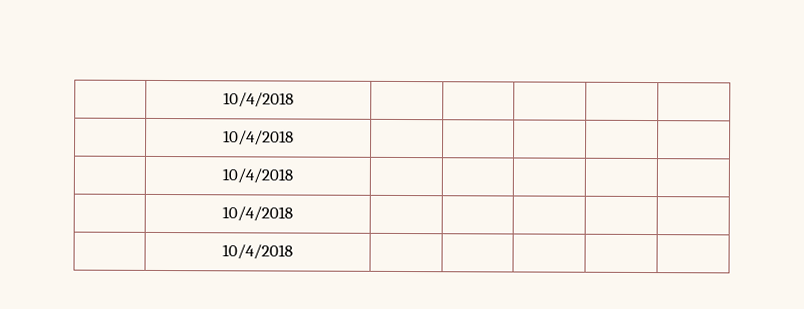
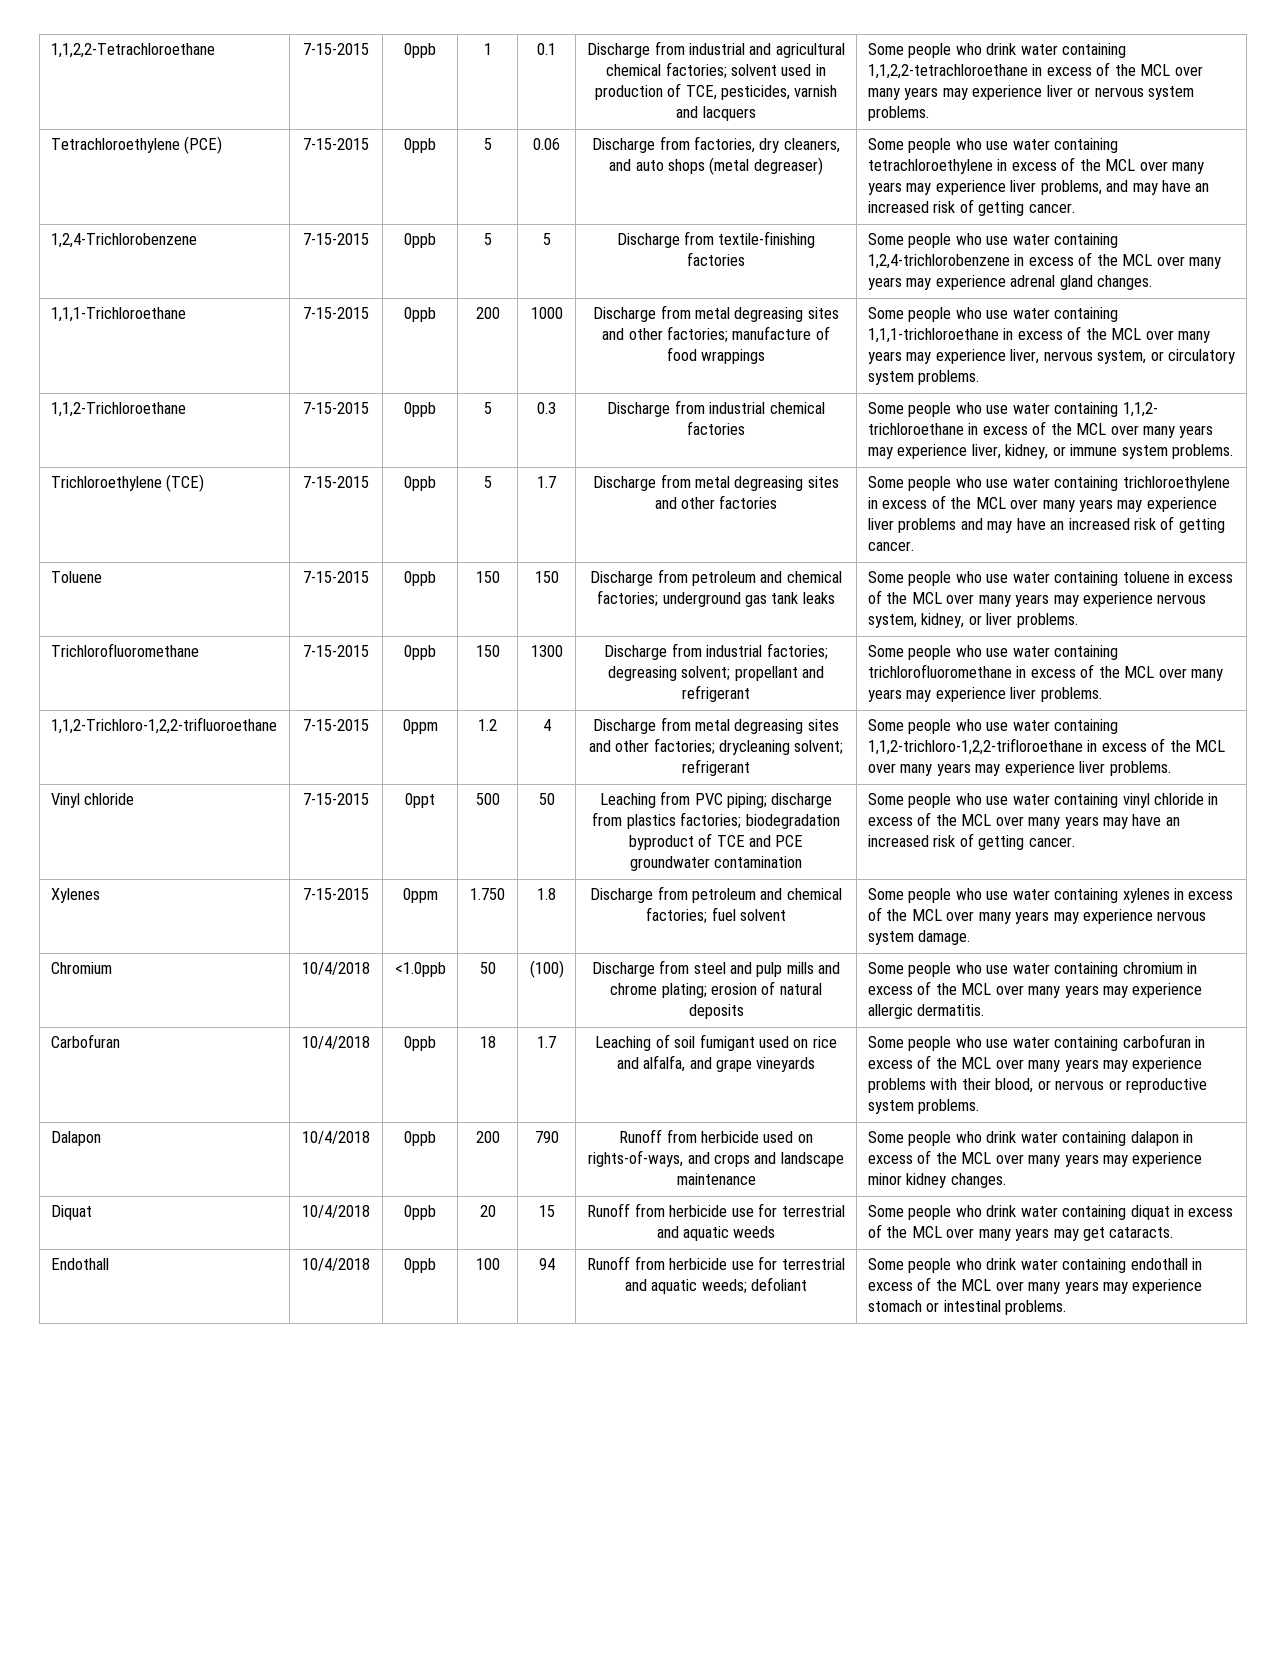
[223,92,294,108] [223,130,294,146] [222,168,293,184] [222,206,293,222] [222,244,293,260] | 10/4/2018 | | | | | // | 10/4/2018 | | | | | // | 10/4/2018 | | | | | // | 10/4/2018 | | | | | // | 10/4/2018 | | | | | -> [50,43,215,58] [303,43,369,55] [404,43,436,58] [483,43,492,55] [537,43,556,55] [587,41,845,58] [606,62,826,78] [594,83,838,100] [676,106,756,121] [867,43,1127,58] [867,62,1203,79] [867,85,1194,100] [867,106,929,121] [50,136,223,154] [303,138,369,150] [404,138,436,153] [483,138,492,150] [533,138,560,150] [592,136,840,153] [609,157,823,175] [867,138,1119,153] [867,157,1204,174] [867,180,1210,195] [867,199,1075,216] [50,233,197,248] [303,233,369,245] [404,233,436,248] [483,233,492,245] [542,233,551,245] [616,231,816,248] [687,252,745,266] [867,233,1119,248] [867,252,1221,269] [867,275,1153,290] [50,307,186,322] [303,307,369,319] [404,307,436,322] [475,307,500,319] [530,307,563,319] [593,305,839,322] [602,326,830,342] [666,347,766,364] [867,307,1119,322] [867,326,1210,343] [867,349,1235,364] [867,370,980,385] [50,402,186,417] [303,402,369,414] [404,402,436,417] [483,402,492,414] [537,402,556,414] [607,400,825,417] [687,421,745,435] [867,402,1158,417] [867,421,1214,438] [867,444,1233,459] [50,474,205,492] [303,476,369,488] [404,476,436,491] [483,476,492,488] [537,476,556,488] [593,474,839,491] [654,495,778,509] [867,476,1230,491] [867,495,1217,512] [867,516,1225,533] [867,541,914,551] [50,571,102,583] [303,571,369,583] [404,571,436,586] [475,571,500,583] [534,571,559,583] [590,569,842,586] [597,590,835,607] [867,571,1234,586] [867,590,1207,607] [867,613,1078,628] [50,643,199,657] [303,645,369,657] [404,645,436,660] [475,645,500,657] [530,645,563,657] [604,643,828,660] [607,666,825,681] [682,685,750,702] [867,645,1119,660] [867,664,1223,681] [867,687,1102,702] [50,717,277,734] [303,719,369,731] [402,719,438,734] [478,719,497,731] [542,719,551,731] [593,717,839,734] [588,738,844,755] [682,759,750,776] [867,719,1119,734] [867,738,1226,755] [867,761,1171,776] [50,793,135,808] [303,793,369,805] [405,793,435,808] [475,793,500,805] [538,793,555,805] [599,791,833,808] [592,812,840,829] [628,833,804,850] [629,856,803,871] [867,793,1219,808] [867,812,1180,829] [867,833,1075,850] [50,888,100,903] [303,888,369,900] [402,888,438,903] [470,888,505,900] [537,888,556,900] [590,886,842,903] [646,907,786,923] [867,888,1234,903] [867,907,1207,924] [867,930,971,945] [50,962,112,974] [302,962,370,975] [394,962,446,977] [479,962,496,974] [529,960,564,978] [591,960,841,977] [610,981,822,998] [688,1004,744,1019] [867,962,1197,977] [867,981,1203,998] [867,1004,985,1019] [50,1034,120,1048] [302,1036,370,1049] [404,1036,436,1051] [479,1036,496,1048] [537,1036,556,1048] [595,1034,837,1051] [616,1055,816,1072] [867,1034,1205,1051] [867,1055,1203,1072] [867,1078,1207,1093] [867,1099,980,1114] [50,1131,101,1146] [302,1131,370,1144] [404,1131,436,1146] [475,1131,500,1143] [534,1131,559,1143] [619,1129,813,1143] [588,1150,844,1167] [676,1173,756,1185] [867,1131,1193,1146] [867,1150,1203,1167] [867,1173,1006,1188] [50,1205,92,1220] [302,1205,370,1218] [404,1205,436,1220] [479,1205,496,1217] [538,1205,555,1217] [587,1203,845,1217] [656,1226,776,1241] [867,1205,1234,1220] [867,1224,1174,1241] [50,1258,109,1270] [302,1258,370,1271] [404,1258,436,1273] [475,1258,500,1270] [538,1258,555,1270] [587,1256,845,1270] [624,1277,808,1294] [867,1258,1202,1273] [867,1277,1203,1294] [867,1300,1067,1315] 1,1,2,2-Tetrachloroethane | 7-15-2015 | 0ppb | 1 | 0.1 | Discharge from industrial and agricultural chemical factories; solvent used in production of TCE, pesticides, varnish and lacquers | Some people who drink water containing 1,1,2,2-tetrachloroethane in excess of the MCL over many years may experience liver or nervous system problems. // Tetrachloroethylene (PCE) | 7-15-2015 | 0ppb | 5 | 0.06 | Discharge from factories, dry cleaners, and auto shops (metal degreaser) | Some people who use water containing tetrachloroethylene in excess of the MCL over many years may experience liver problems, and may have an increased risk of getting cancer. // 1,2,4-Trichlorobenzene | 7-15-2015 | 0ppb | 5 | 5 | Discharge from textile-finishing factories | Some people who use water containing 1,2,4-trichlorobenzene in excess of the MCL over many years may experience adrenal gland changes. // 1,1,1-Trichloroethane | 7-15-2015 | 0ppb | 200 | 1000 | Discharge from metal degreasing sites and other factories; manufacture of food wrappings | Some people who use water containing 1,1,1-trichloroethane in excess of the MCL over many years may experience liver, nervous system, or circulatory system problems. // 1,1,2-Trichloroethane | 7-15-2015 | 0ppb | 5 | 0.3 | Discharge from industrial chemical factories | Some people who use water containing 1,1,2- trichloroethane in excess of the MCL over many years may experience liver, kidney, or immune system problems. // Trichloroethylene (TCE) | 7-15-2015 | 0ppb | 5 | 1.7 | Discharge from metal degreasing sites and other factories | Some people who use water containing trichloroethylene in excess of the MCL over many years may experience liver problems and may have an increased risk of getting cancer. // Toluene | 7-15-2015 | 0ppb | 150 | 150 | Discharge from petroleum and chemical factories; underground gas tank leaks | Some people who use water containing toluene in excess of the MCL over many years may experience nervous system, kidney, or liver problems. // Trichlorofluoromethane | 7-15-2015 | 0ppb | 150 | 1300 | Discharge from industrial factories; degreasing solvent; propellant and refrigerant | Some people who use water containing trichlorofluoromethane in excess of the MCL over many years may experience liver problems. // 1,1,2-Trichloro-1,2,2-trifluoroethane | 7-15-2015 | 0ppm | 1.2 | 4 | Discharge from metal degreasing sites and other factories; drycleaning solvent; refrigerant | Some people who use water containing 1,1,2-trichloro-1,2,2-trifloroethane in excess of the MCL over many years may experience liver problems. // Vinyl chloride | 7-15-2015 | 0ppt | 500 | 50 | Leaching from PVC piping; discharge from plastics factories; biodegradation byproduct of TCE and PCE groundwater contamination | Some people who use water containing vinyl chloride in excess of the MCL over many years may have an increased risk of getting cancer. // Xylenes | 7-15-2015 | 0ppm | 1.750 | 1.8 | Discharge from petroleum and chemical factories; fuel solvent | Some people who use water containing xylenes in excess of the MCL over many years may experience nervous system damage. // Chromium | 10/4/2018 | <1.0ppb | 50 | (100) | Discharge from steel and pulp mills and chrome plating; erosion of natural deposits | Some people who use water containing chromium in excess of the MCL over many years may experience allergic dermatitis. // Carbofuran | 10/4/2018 | 0ppb | 18 | 1.7 | Leaching of soil fumigant used on rice and alfalfa, and grape vineyards | Some people who use water containing carbofuran in excess of the MCL over many years may experience problems with their blood, or nervous or reproductive system problems. // Dalapon | 10/4/2018 | 0ppb | 200 | 790 | Runoff from herbicide used on rights-of-ways, and crops and landscape maintenance | Some people who drink water containing dalapon in excess of the MCL over many years may experience minor kidney changes. // Diquat | 10/4/2018 | 0ppb | 20 | 15 | Runoff from herbicide use for terrestrial and aquatic weeds | Some people who drink water containing diquat in excess of the MCL over many years may get cataracts. // Endothall | 10/4/2018 | 0ppb | 100 | 94 | Runoff from herbicide use for terrestrial and aquatic weeds; defoliant | Some people who drink water containing endothall in excess of the MCL over many years may experience stomach or intestinal problems.

